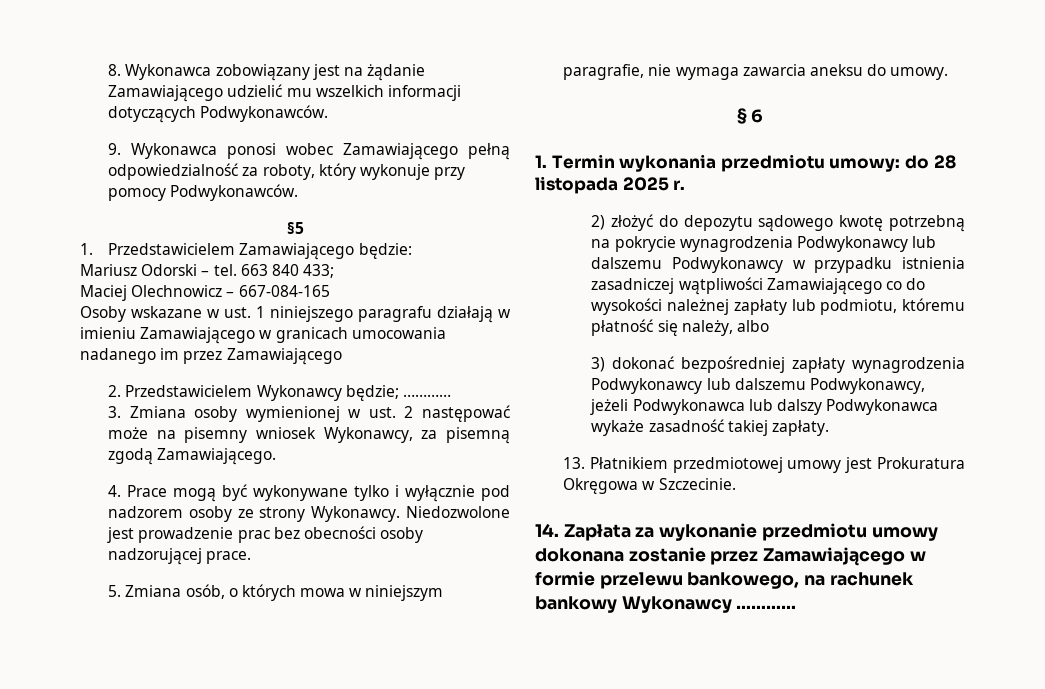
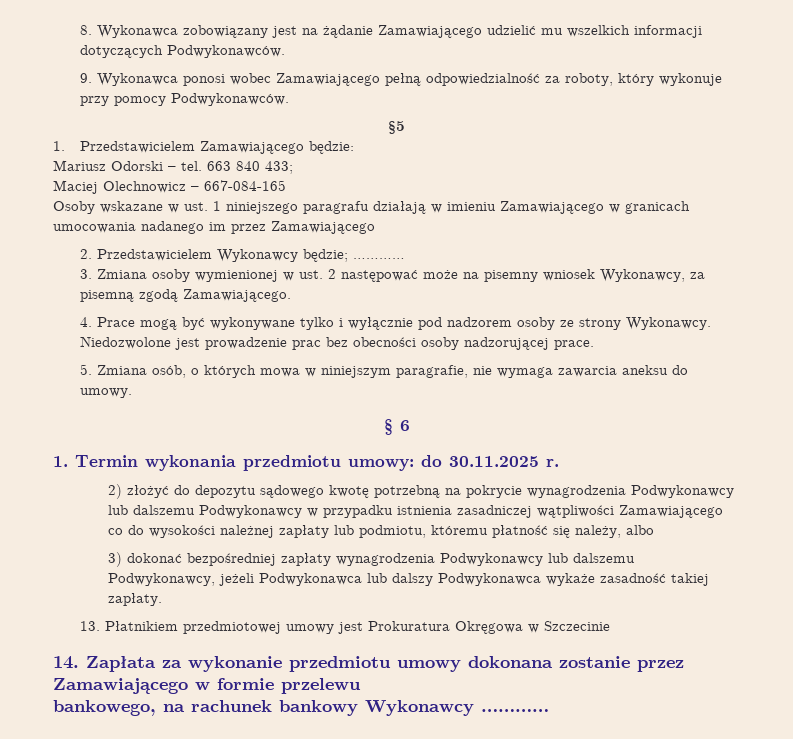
[933,155,956,169] [535,176,669,194] 28 listopada 2025 -> [449,456,539,467] 30.11.2025
[658,478,736,490] Szczecinie. -> [544,621,611,631] Szczecinie
(683, 580) none -> (361, 686) //

